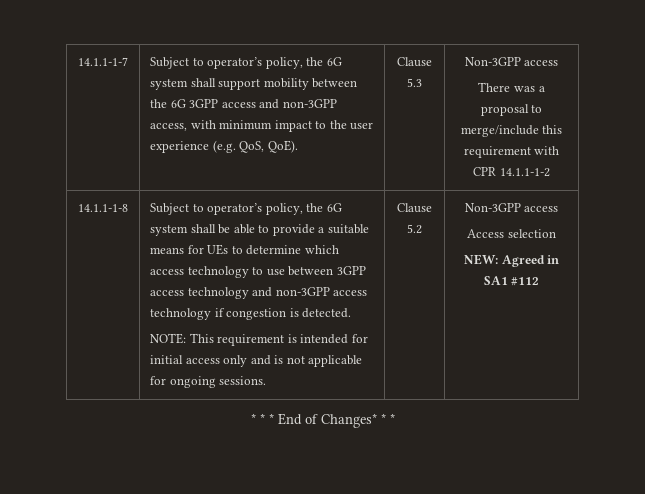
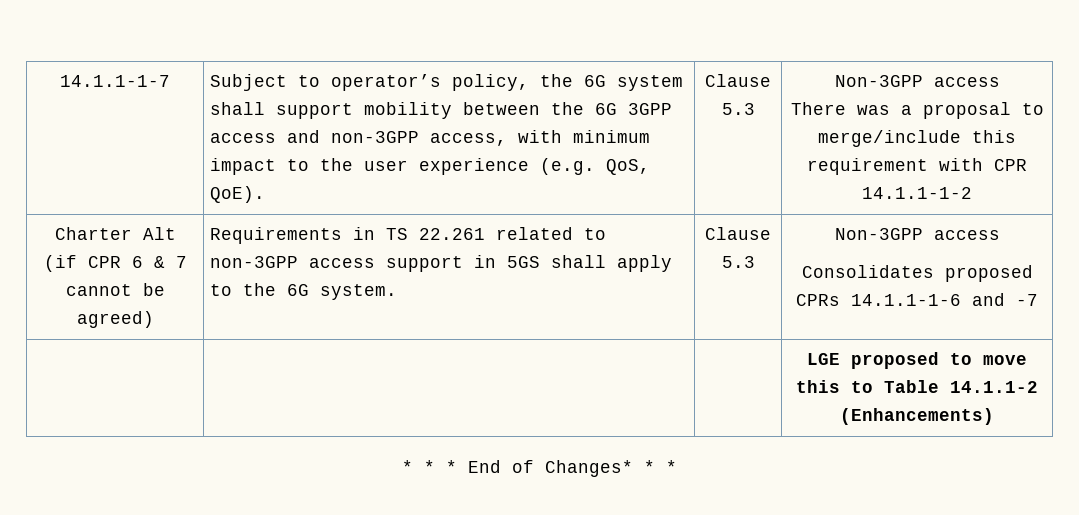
[78,204,128,212] [150,203,342,215] [150,224,369,236] [150,244,339,255] [150,266,366,278] [150,287,368,299] [150,308,352,320] [150,333,368,346] [150,355,363,367] [150,376,267,388] [397,203,432,213] [407,224,422,234] [464,203,559,212] [467,229,556,238] [463,254,560,267] [483,276,540,286] 14.1.1-1-8 | Subject to operator’s policy, the 6G system shall be able to provide a suitable means for UEs to determine which access technology to use between 3GPP access technology and non-3GPP access technology if congestion is detected. // NOTE: This requirement is intended for initial access only and is not applicable for ongoing sessions. | Clause 5.2 | Non-3GPP access // Access selection // NEW: Agreed in SA1 #112 -> [54,227,176,240] [43,255,187,272] [65,283,165,296] [76,311,154,328] [210,227,607,244] [210,255,673,272] [210,283,398,300] [705,227,771,240] [721,256,755,268] [834,228,1000,240] [801,265,1033,282] [796,293,1038,306] [807,352,1027,369] [796,380,1038,393] [840,408,994,425] Charter Alt (if CPR 6 & 7 cannot be agreed) | Requirements in TS 22.261 related to non-3GPP access support in 5GS shall apply to the 6G system. | Clause 5.3 | Non-3GPP access // Consolidates proposed CPRs 14.1.1-1-6 and -7 // | | | LGE proposed to move this to Table 14.1.1-2 (Enhancements)

